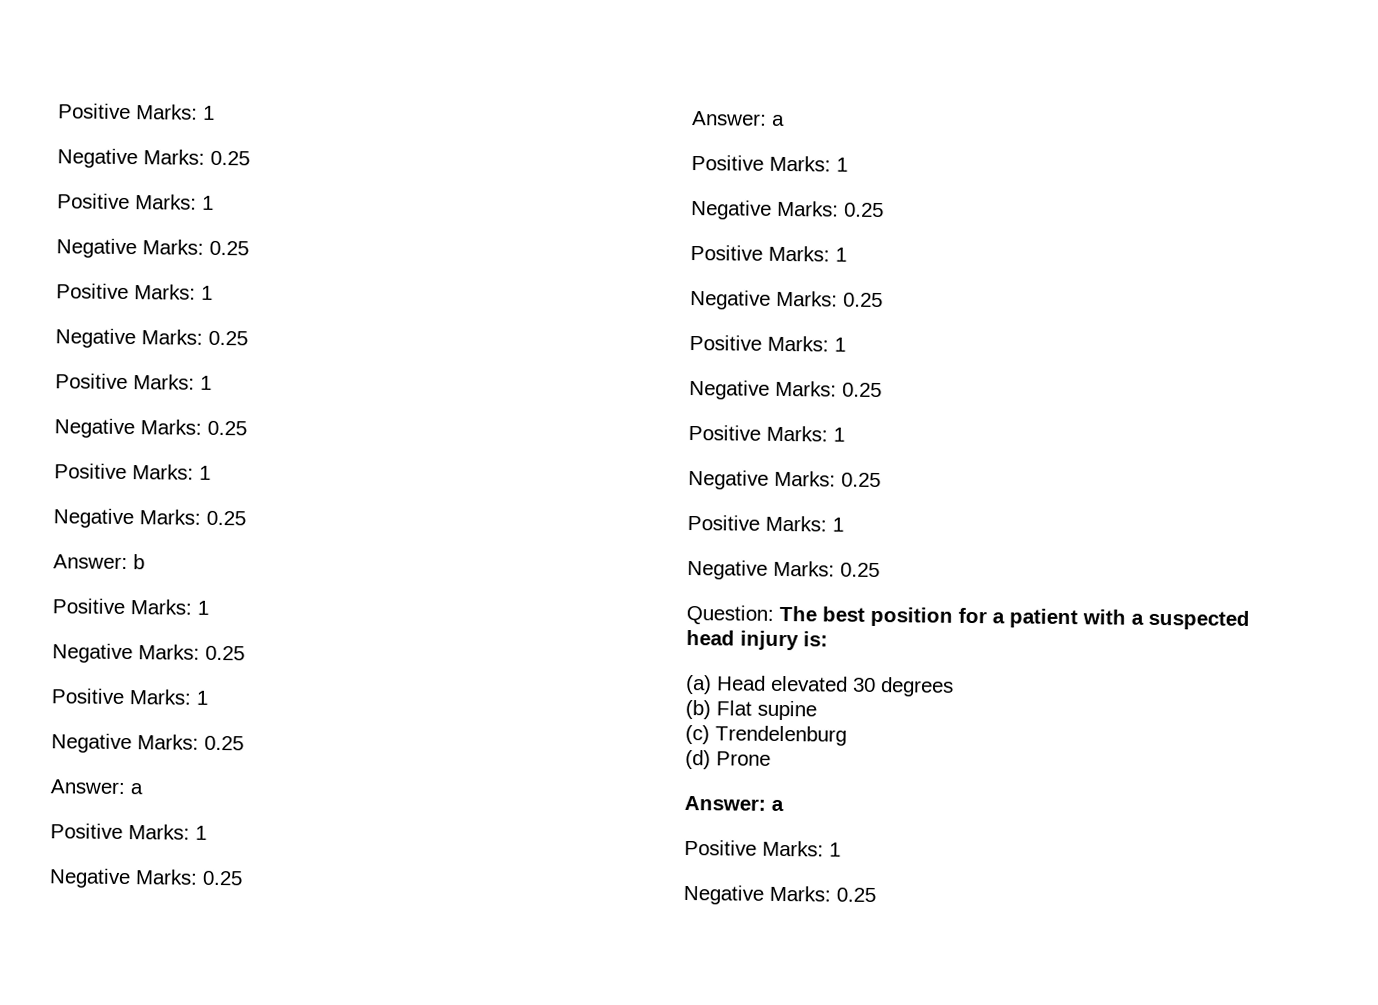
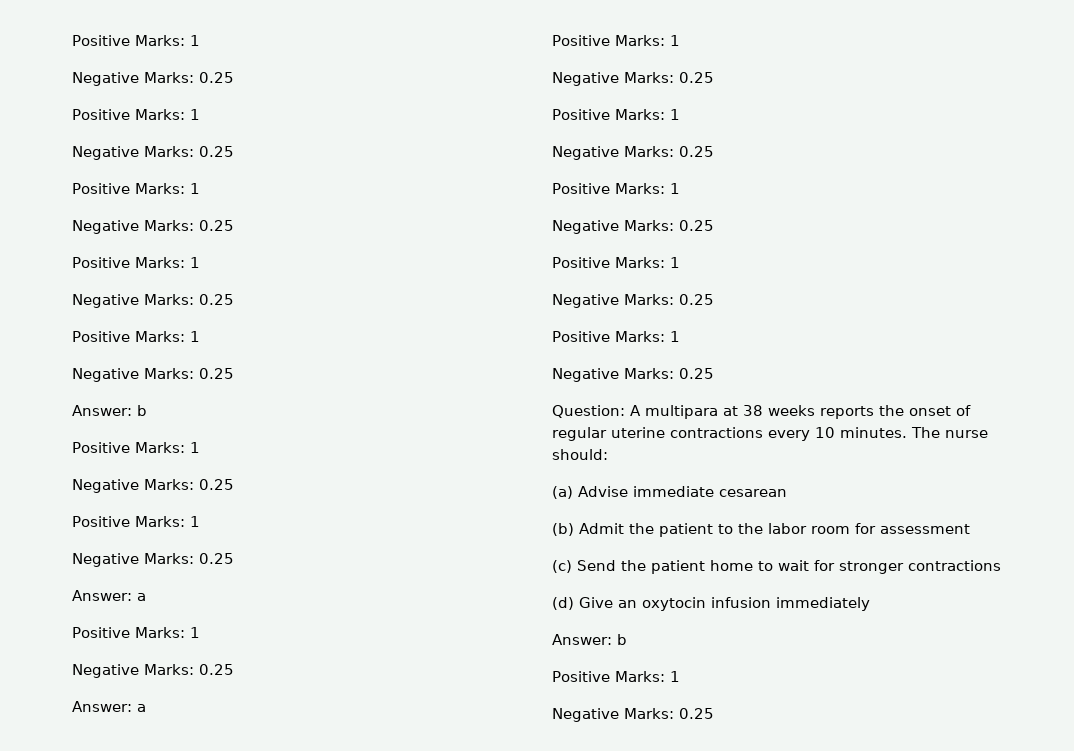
[779,605,1250,630] [686,629,828,651] [685,674,954,697] [685,699,817,721] [685,724,847,746] [685,749,771,770] [684,795,784,812] The best position for a patient with a suspected head injury is: // (a) Head elevated 30 degrees // (b) Flat supine // (c) Trendelenburg // (d) Prone // Answer: a -> [630,405,971,419] [552,427,988,441] [552,449,608,460] [552,486,787,499] [552,523,970,537] [552,560,1001,574] [552,597,870,611] [552,634,627,645] A multipara at 38 weeks reports the onset of regular uterine contractions every 10 minutes. The nurse should: // (a) Advise immediate cesarean // (b) Admit the patient to the labor room for assessment // (c) Send the patient home to wait for stronger contractions // (d) Give an oxytocin infusion immediately // Answer: b

